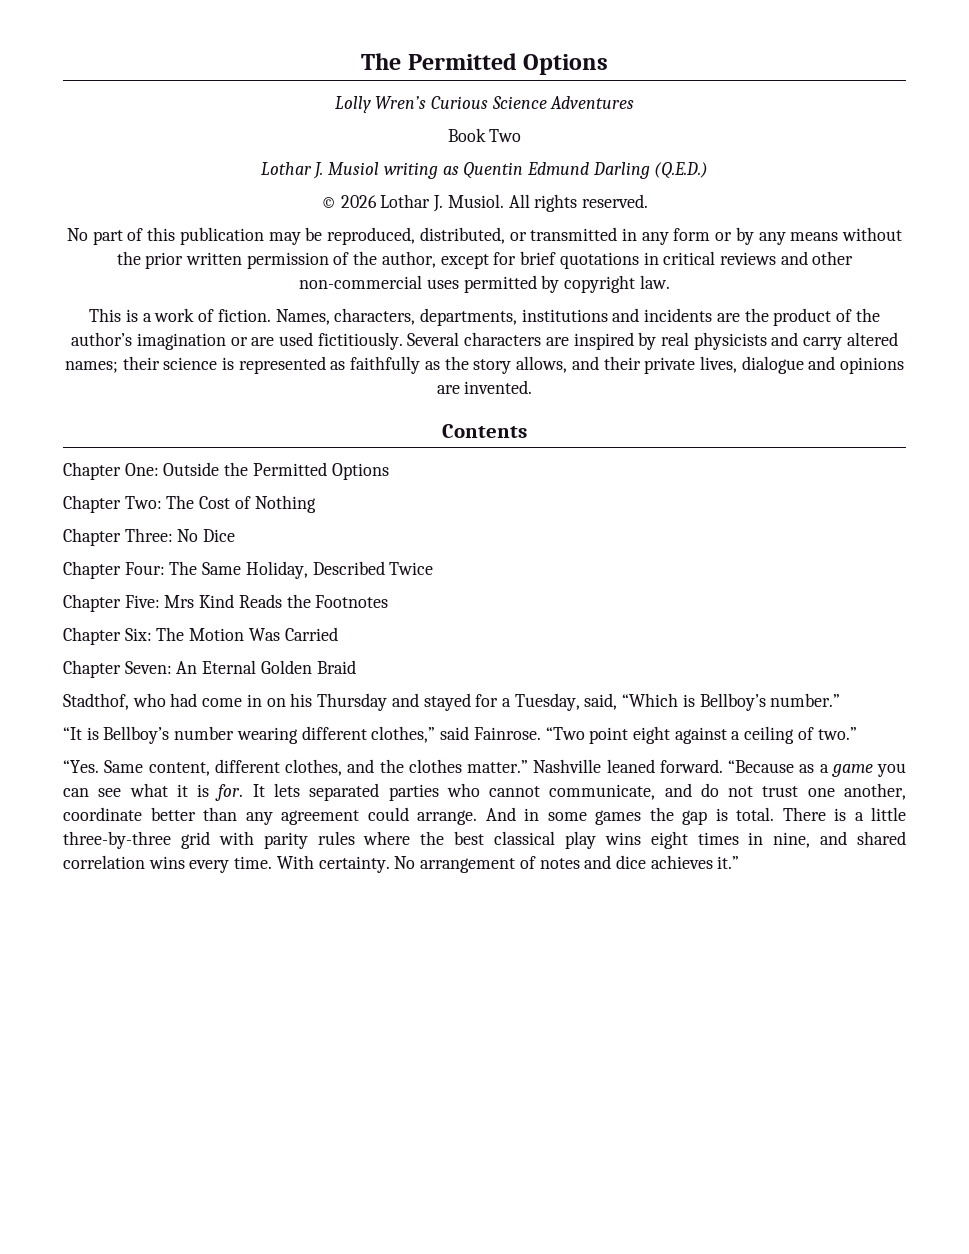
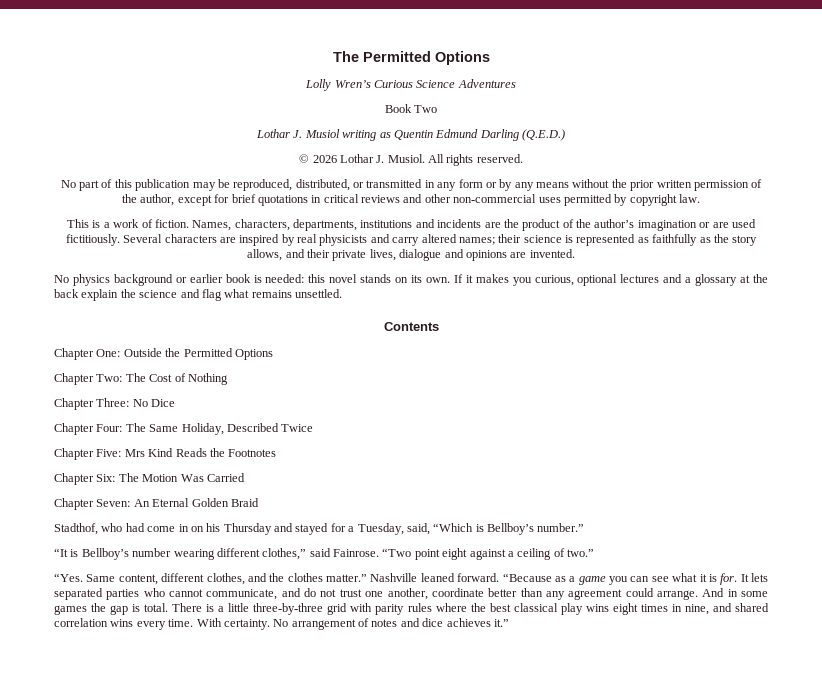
(533, 387) none -> [54,274,768,286] [54,289,342,301] // No physics background or earlier book is needed: this novel stands on its own. If it makes you curious, optional lectures and a glossary at the back explain the science and flag what remains unsettled.

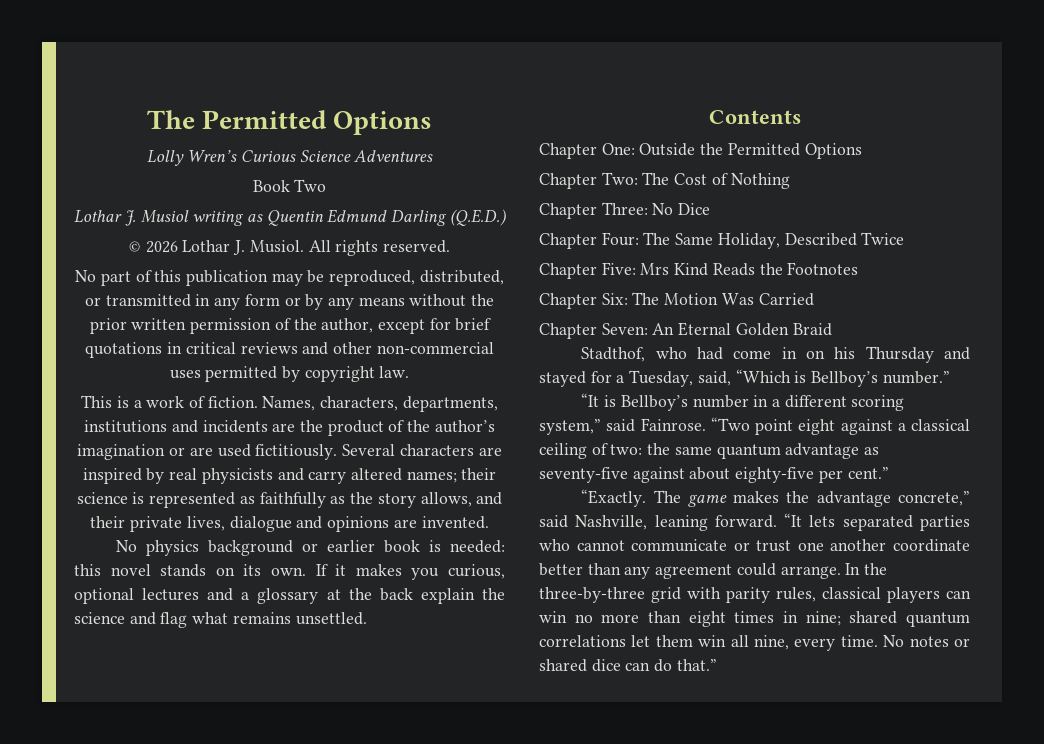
[173,548,307,560] wearing different clothes,” -> [753,395,905,411] [539,419,601,435] in a different scoring system,”
(514, 554) none -> [911,419,970,431] classical
[567,549,594,557] [54,573,749,585] two.” // “Yes. Same content, different clothes, and the clothes matter.” Nashville leaned forward. “Because as a game you can see what it is for. It -> [610,443,880,459] [539,467,889,483] [581,489,970,507] [539,513,803,531] two: the same quantum advantage as seventy-five against about eighty-five per cent.” // “Exactly. The game makes the advantage concrete,” said Nashville, leaning forward. “It
[206,588,337,600] communicate, and do not -> [631,539,750,552] communicate or
[387,588,428,600] another, -> [830,539,887,551] another
[702,588,769,597] [54,603,769,615] [54,618,509,630] And in some games the gap is total. There is a little three-by-three grid with parity rules where the best classical play wins eight times in nine, and shared correlation wins every time. With certainty. No arrangement of notes and dice achieves it.” -> [845,563,888,575] [539,587,971,603] [539,611,970,627] [539,635,970,651] [539,659,717,672] In the three-by-three grid with parity rules, classical players can win no more than eight times in nine; shared quantum correlations let them win all nine, every time. No notes or shared dice can do that.”

